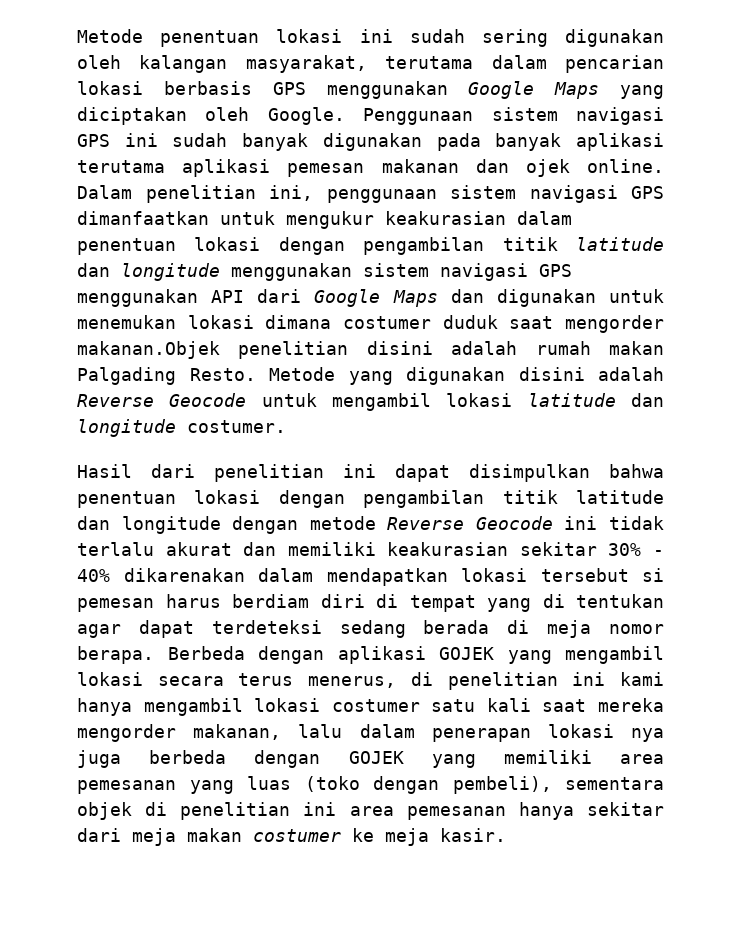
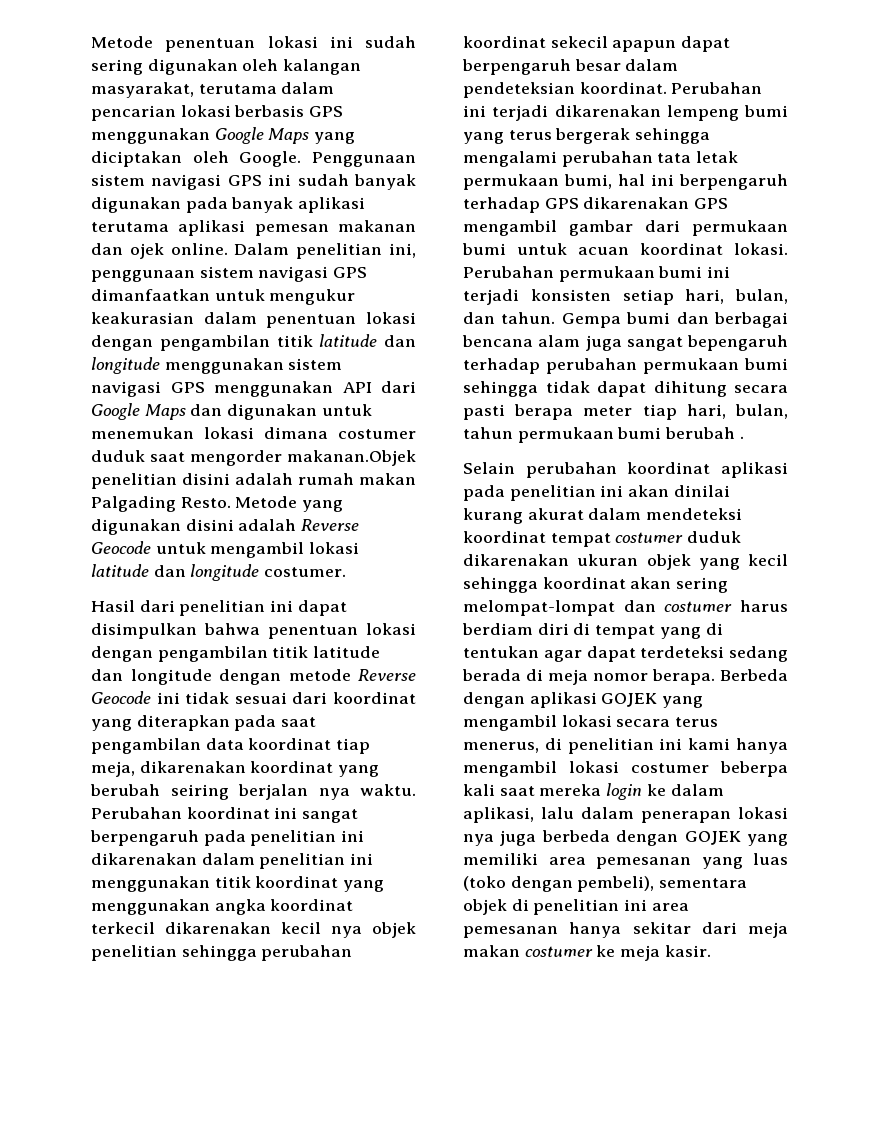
[77,542,664,556] [77,568,664,586] [77,598,154,612] terlalu akurat dan memiliki keakurasian sekitar 30% - 40% dikarenakan dalam mendapatkan lokasi tersebut si pemesan -> [234,692,416,704] [91,715,317,731] [91,738,371,754] [91,761,380,777] [90,784,416,800] [91,807,359,823] [90,830,365,846] [91,853,374,869] [91,876,385,892] [91,899,354,915] [91,922,416,938] [91,945,353,961] [463,36,731,52] [462,59,679,75] [463,82,763,98] [463,105,788,121] [463,128,711,144] [463,151,739,167] [463,174,788,190] [463,197,729,213] [463,220,788,236] [462,243,788,255] [463,266,731,282] [463,289,788,305] [463,312,788,328] [462,335,788,351] [463,358,788,374] [463,381,788,397] [463,404,788,420] [463,427,744,443] [463,462,788,478] [463,485,730,501] [463,508,743,524] [463,531,742,547] [463,554,788,570] [463,577,729,593] [463,600,733,616] sesuai dari koordinat yang diterapkan pada saat pengambilan data koordinat tiap meja, dikarenakan koordinat yang berubah seiring berjalan nya waktu. Perubahan koordinat ini sangat berpengaruh pada penelitian ini dikarenakan dalam penelitian ini menggunakan titik koordinat yang menggunakan angka koordinat terkecil dikarenakan kecil nya objek penelitian sehingga perubahan koordinat sekecil apapun dapat berpengaruh besar dalam pendeteksian koordinat. Perubahan ini terjadi dikarenakan lempeng bumi yang terus bergerak sehingga mengalami perubahan tata letak permukaan bumi, hal ini berpengaruh terhadap GPS dikarenakan GPS mengambil gambar dari permukaan bumi untuk acuan koordinat lokasi. Perubahan permukaan bumi ini terjadi konsisten setiap hari, bulan, dan tahun. Gempa bumi dan berbagai bencana alam juga sangat bepengaruh terhadap perubahan permukaan bumi sehingga tidak dapat dihitung secara pasti berapa meter tiap hari, bulan, tahun permukaan bumi berubah . // Selain perubahan koordinat aplikasi pada penelitian ini akan dinilai kurang akurat dalam mendeteksi koordinat tempat costumer duduk dikarenakan ukuran objek yang kecil sehingga koordinat akan sering melompat-lompat dan costumer
[431,699,476,712] satu -> [720,761,788,777] beberpa
[77,724,282,742] mengorder makanan, -> [606,783,724,800] [463,807,534,823] login ke dalam aplikasi,

